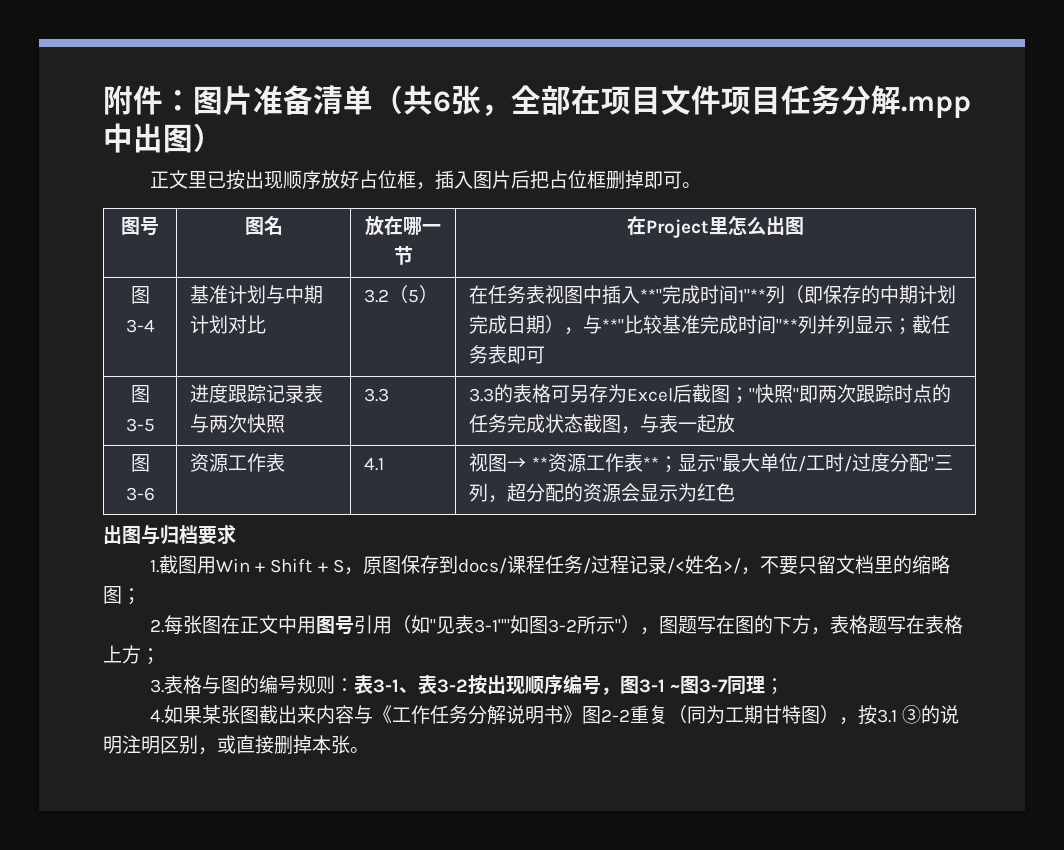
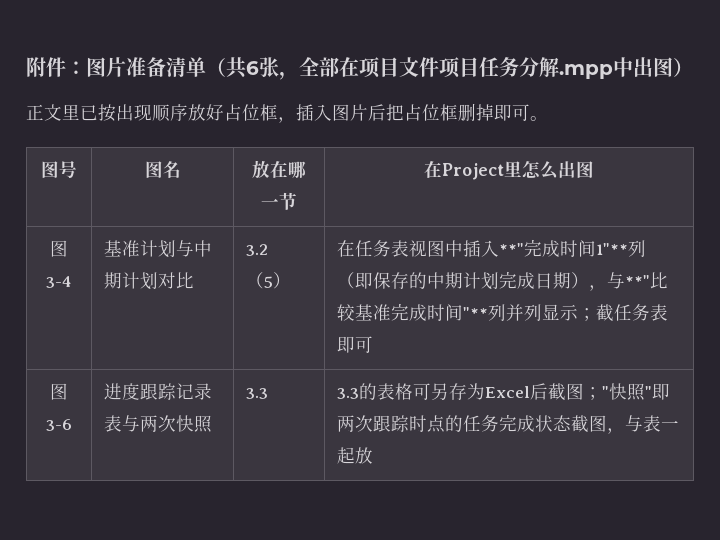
[125,418,155,432] 3-5 -> [46,419,72,431] 3-6
[130,454,150,472] [125,487,155,501] [190,453,286,473] [364,457,385,471] [469,453,953,473] [469,483,736,503] [103,524,236,545] [150,555,950,575] [103,586,141,605] [150,615,964,635] [103,645,160,665] [150,674,785,695] [150,705,960,725] [103,735,369,755] // 图3-6 | 资源工作表 | 4.1 | 视图→ **资源工作表**；显示"最大单位/工时/过度分配"三列，超分配的资源会显示为红色 // 出图与归档要求 // 1.截图用Win + Shift + S，原图保存到docs/课程任务/过程记录/<姓名>/，不要只留文档里的缩略图； // 2.每张图在正文中用图号引用（如"见表3-1""如图3-2所示"），图题写在图的下方，表格题写在表格上方； // 3.表格与图的编号规则：表3-1、表3-2按出现顺序编号，图3-1 ~图3-7同理； // 4.如果某张图截出来内容与《工作任务分解说明书》图2-2重复（同为工期甘特图），按3.1 ③的说明注明区别，或直接删掉本张。 -> (374, 455) none

